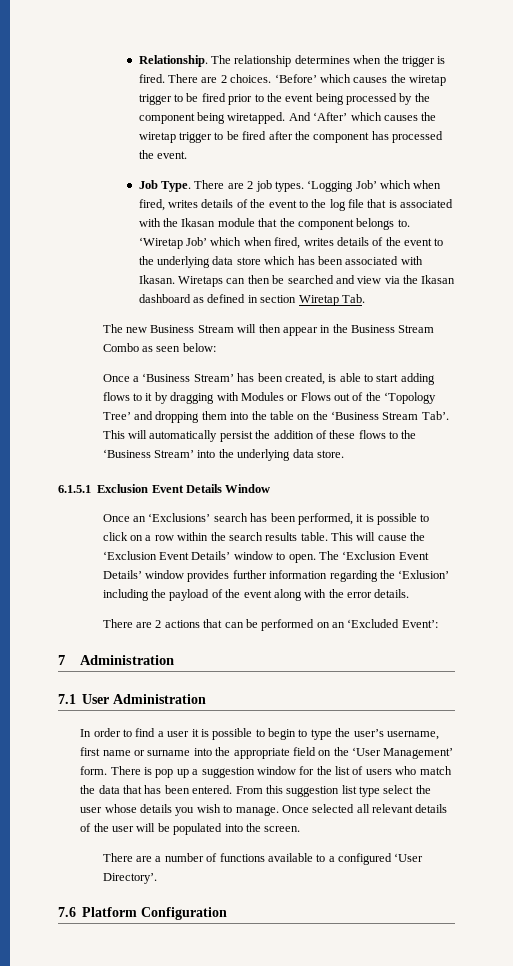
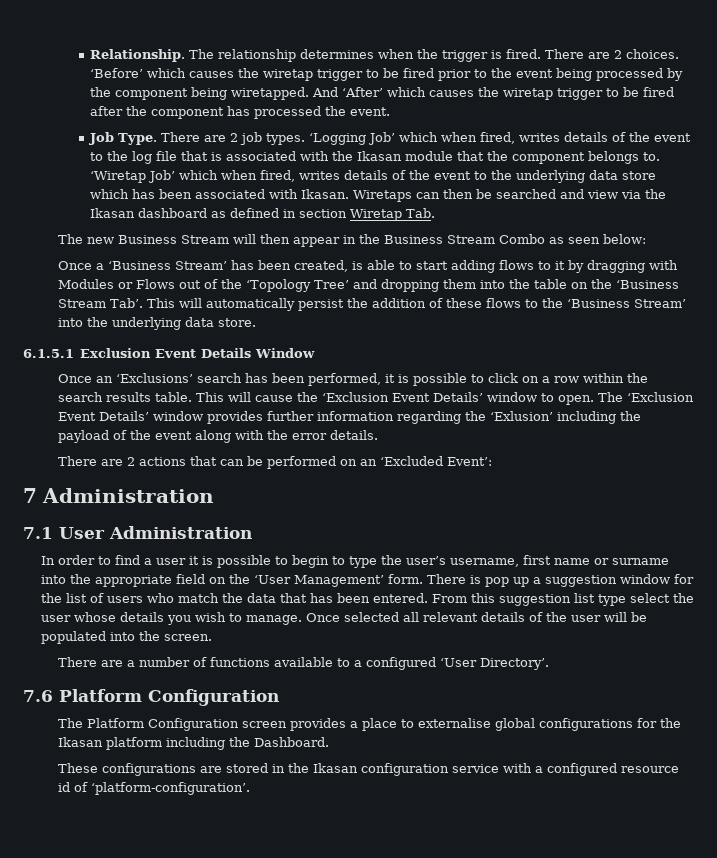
(228, 913) none -> [58,718,682,731] [58,737,330,750] [58,763,680,776] [58,782,251,795] // The Platform Configuration screen provides a place to externalise global configurations for the Ikasan platform including the Dashboard. // These configurations are stored in the Ikasan configuration service with a configured resource id of ‘platform-configuration’.

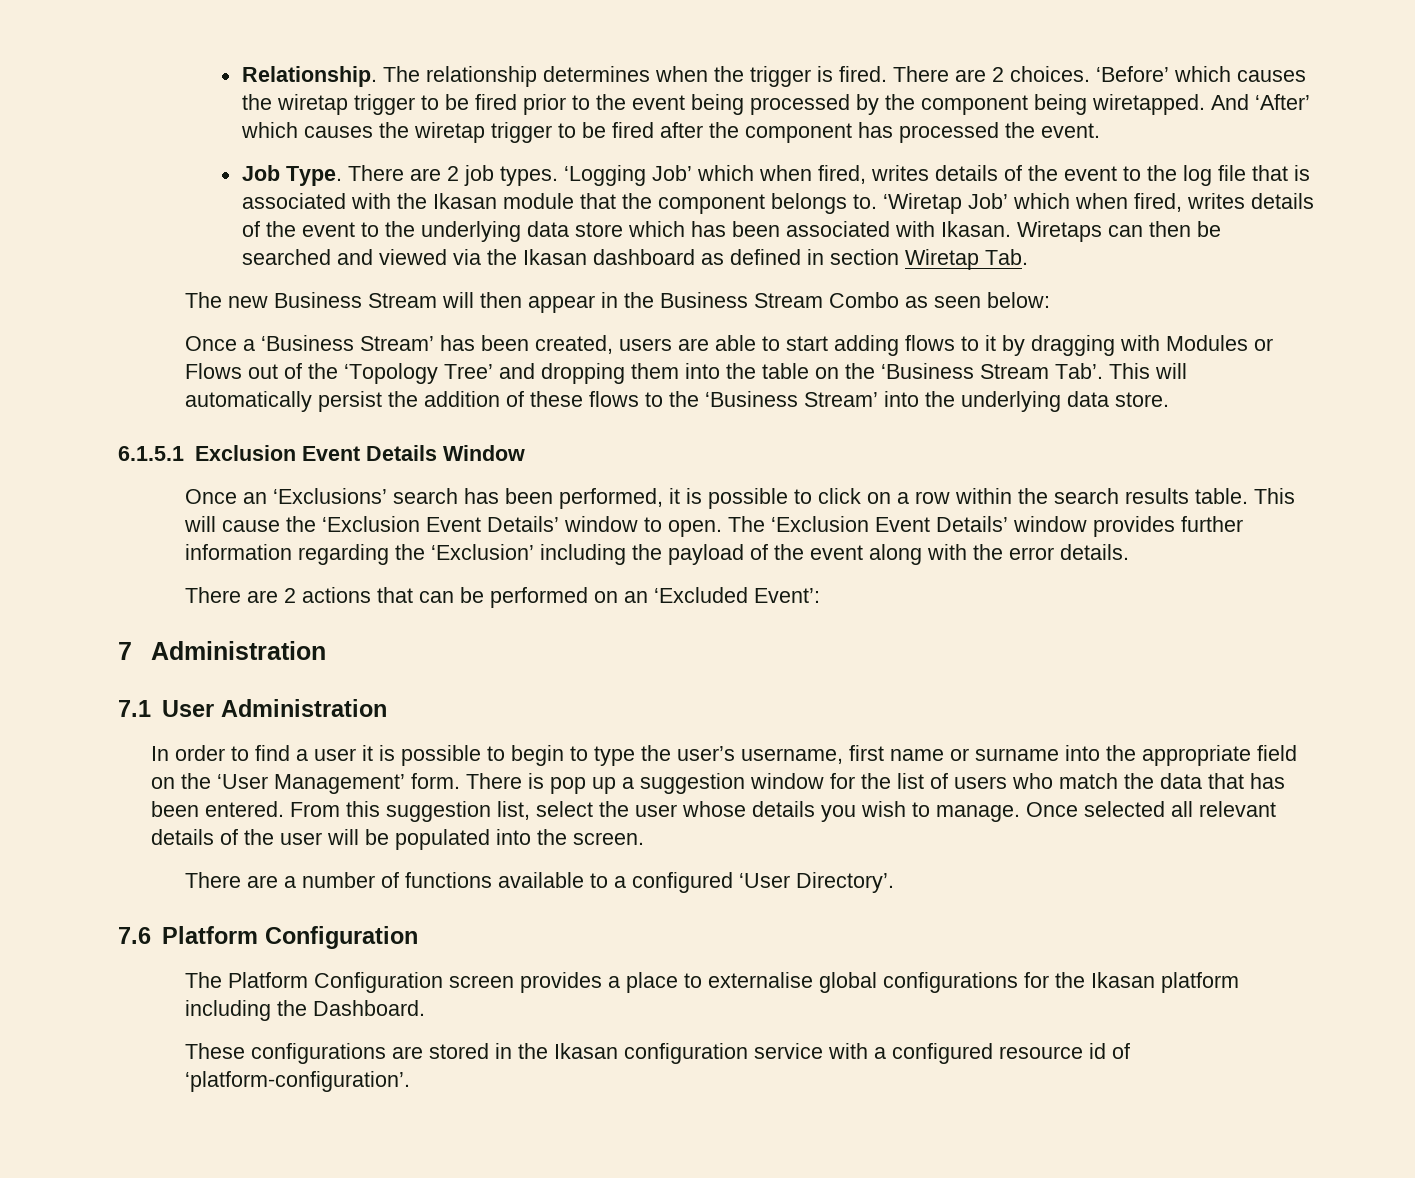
[586,190,618,199] view -> [378,249,447,265] viewed
[352,261,364,270] is -> [618,338,709,351] users are
[490,411,554,421] ‘Exlusion’ -> [430,544,534,560] ‘Exclusion’
[573,593,626,606] list type -> [497,801,531,820] list,

